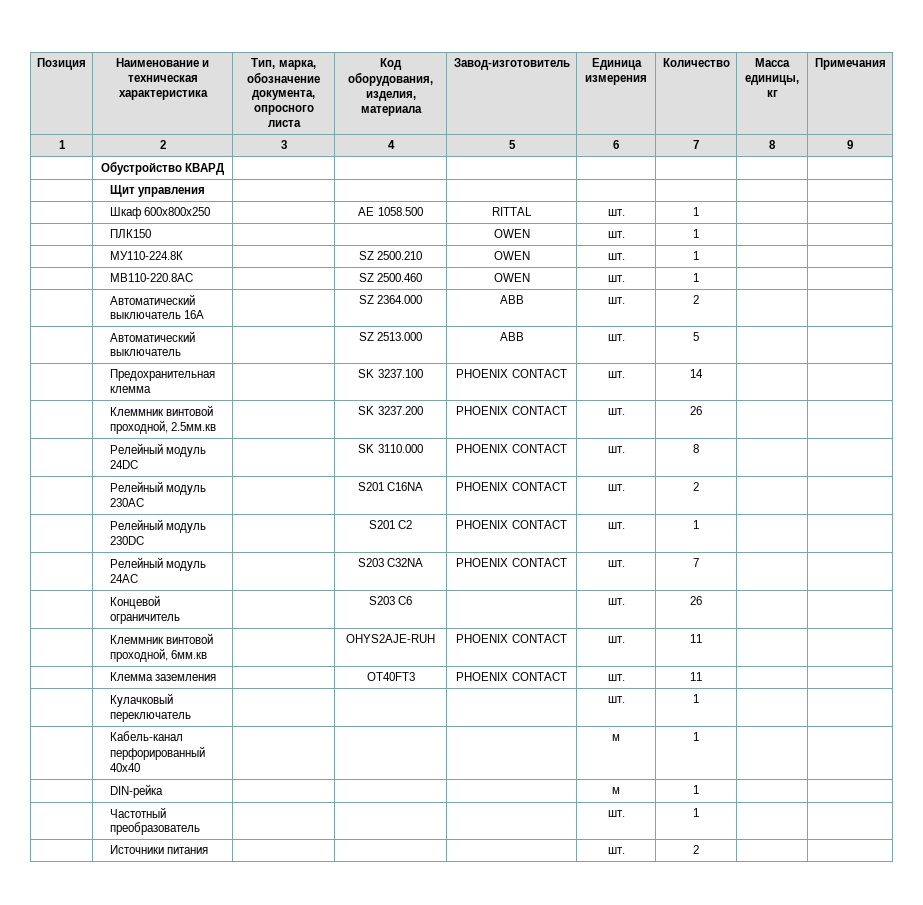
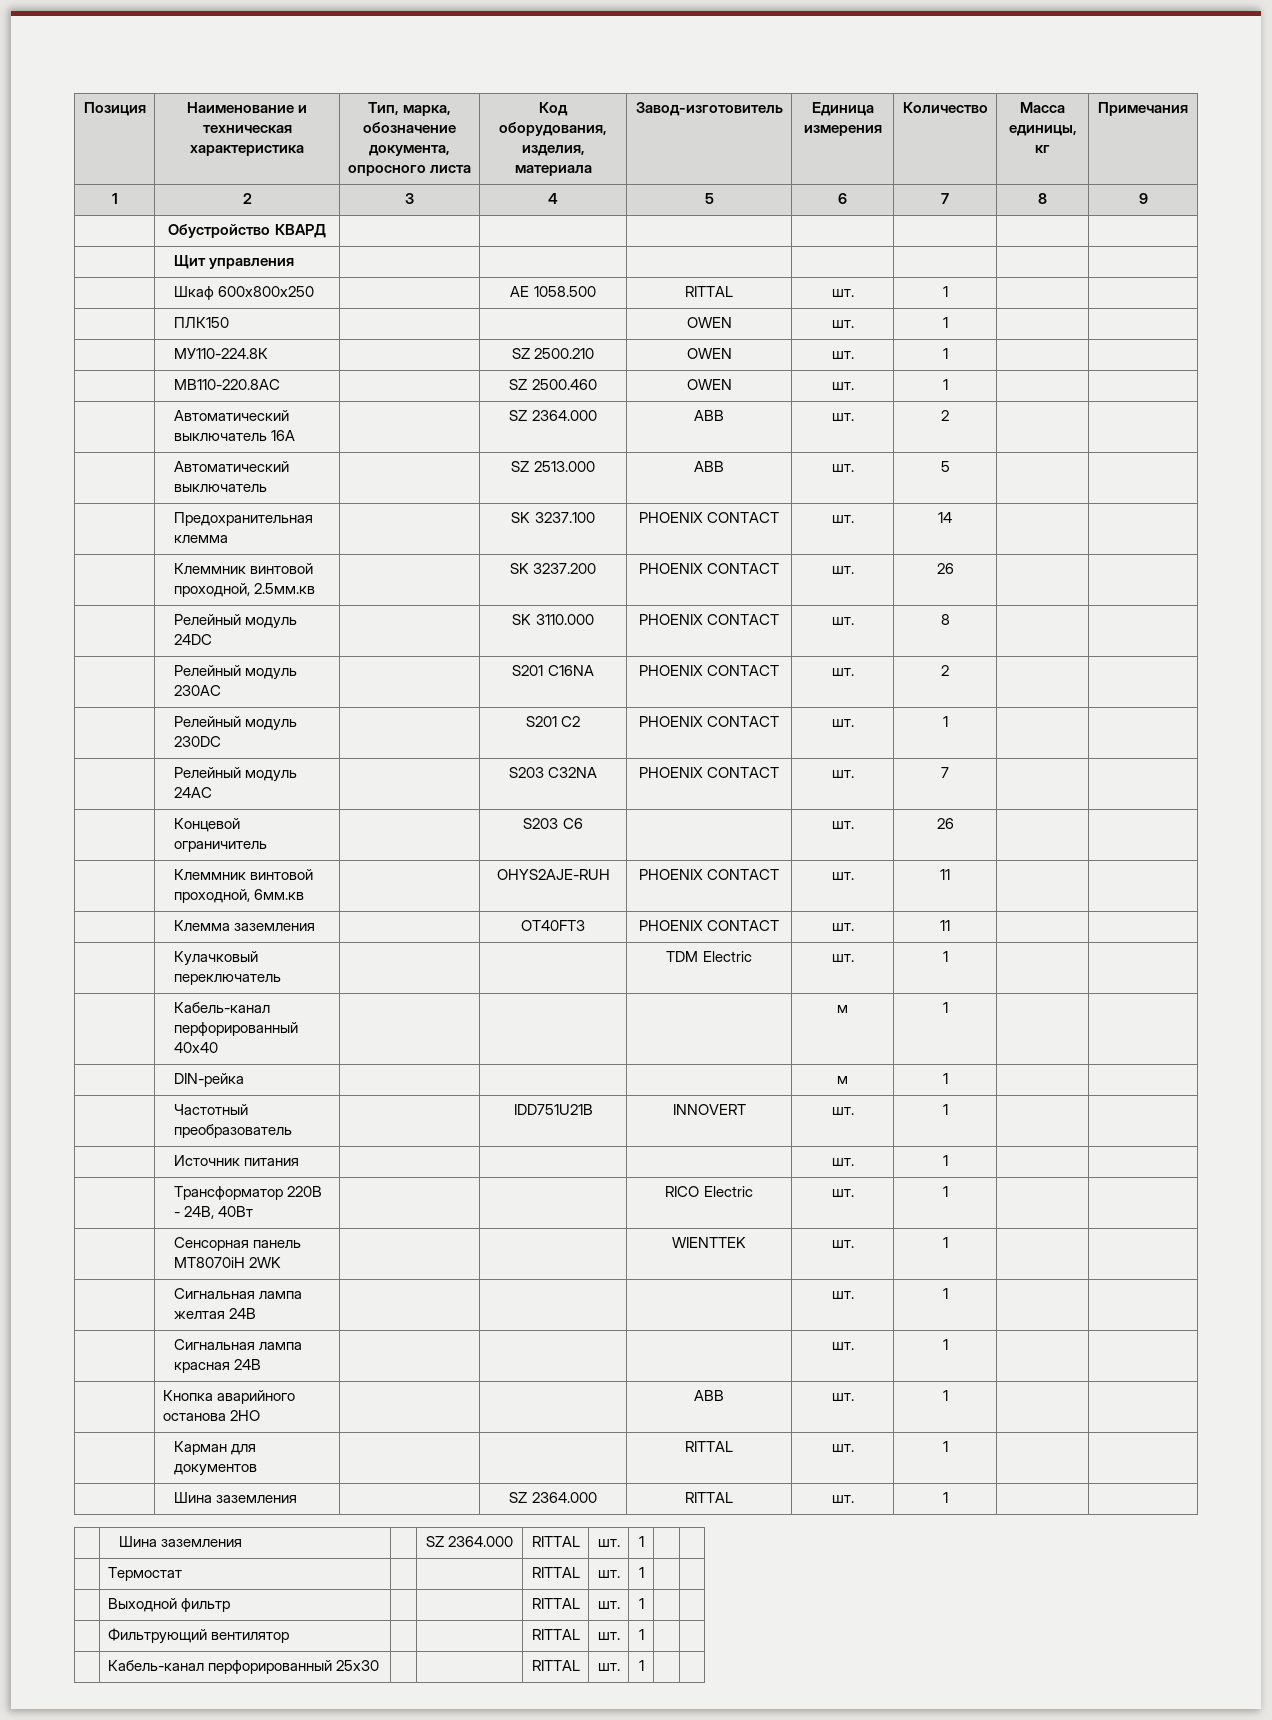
(192, 717) none -> [666,951,752,962] TDM Electric
[607,810,625,817] [693,808,699,817] [110,845,209,854] [607,847,625,854] [693,845,699,854] | | шт. | 1 | | // | Источники питания | | | | шт. | 2 -> [513,1104,593,1115] [672,1104,746,1115] [831,1107,854,1115] [942,1104,948,1115] [174,1155,300,1166] [831,1158,854,1166] [942,1155,948,1166] [174,1186,323,1200] [174,1206,254,1219] [665,1186,753,1197] [831,1189,854,1197] [942,1186,948,1197] [174,1237,302,1251] [174,1257,282,1268] [672,1237,746,1248] [831,1240,854,1248] [942,1237,948,1248] [174,1288,303,1299] [174,1308,257,1319] [831,1291,854,1299] [942,1288,948,1299] [174,1339,303,1350] [174,1359,262,1373] [831,1342,854,1350] [942,1339,948,1350] [162,1390,295,1404] [162,1410,260,1421] [694,1390,724,1401] [831,1393,854,1401] [942,1390,948,1401] [174,1441,257,1455] [174,1464,258,1476] [685,1441,733,1452] [831,1444,854,1452] [942,1441,948,1452] [174,1492,298,1503] [509,1492,597,1503] [685,1492,733,1503] [831,1495,854,1503] [942,1492,948,1503] [119,1536,243,1547] [425,1536,514,1547] [531,1536,580,1547] [597,1539,620,1547] [638,1536,644,1547] [107,1567,182,1581] [531,1567,580,1578] [597,1570,620,1578] [638,1567,644,1578] [107,1598,230,1612] [531,1598,580,1609] [597,1601,620,1609] [638,1598,644,1609] [107,1628,289,1644] [531,1629,580,1640] [597,1632,620,1640] [638,1629,644,1640] [107,1660,379,1674] [531,1660,580,1671] [597,1663,620,1671] [638,1660,644,1671] IDD751U21B | INNOVERT | шт. | 1 | | // | Источник питания | | | | шт. | 1 | | // | Трансформатор 220В - 24В, 40Вт | | | RICO Electric | шт. | 1 | | // | Сенсорная панель MT8070iH 2WK | | | WIENTTEK | шт. | 1 | | // | Сигнальная лампа желтая 24В | | | | шт. | 1 | | // | Сигнальная лампа красная 24В | | | | шт. | 1 | | // | Кнопка аварийного останова 2НО | | | ABB | шт. | 1 | | // | Карман для документов | | | RITTAL | шт. | 1 | | // | Шина заземления | | SZ 2364.000 | RITTAL | шт. | 1 | | // | Шина заземления | | SZ 2364.000 | RITTAL | шт. | 1 | | // | Термостат | | | RITTAL | шт. | 1 | | // | Выходной фильтр | | | RITTAL | шт. | 1 | | // | Фильтрующий вентилятор | | | RITTAL | шт. | 1 | | // | Кабель-канал перфорированный 25х30 | | | RITTAL | шт. | 1

